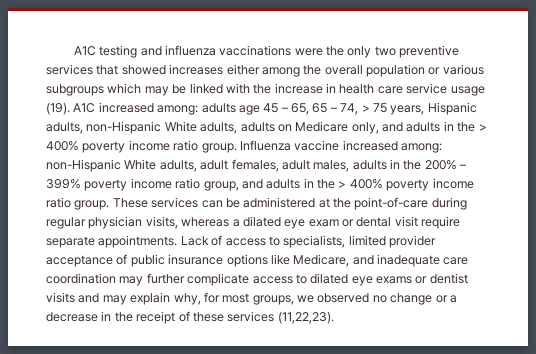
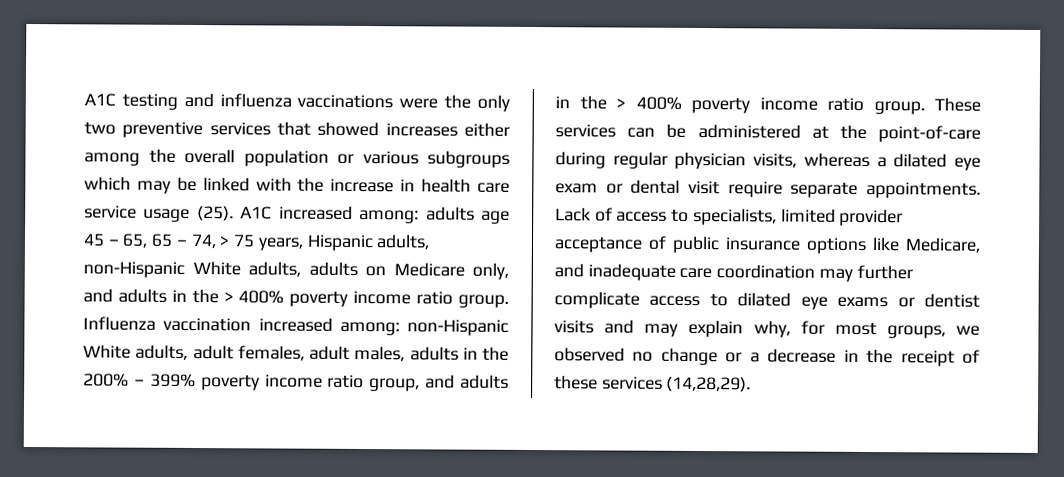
[46,102,70,115] (19). -> [196,206,234,222] (25).
[294,140,340,151] vaccine -> [163,317,252,332] vaccination
[277,311,334,324] (11,22,23). -> [666,376,752,393] (14,28,29).

